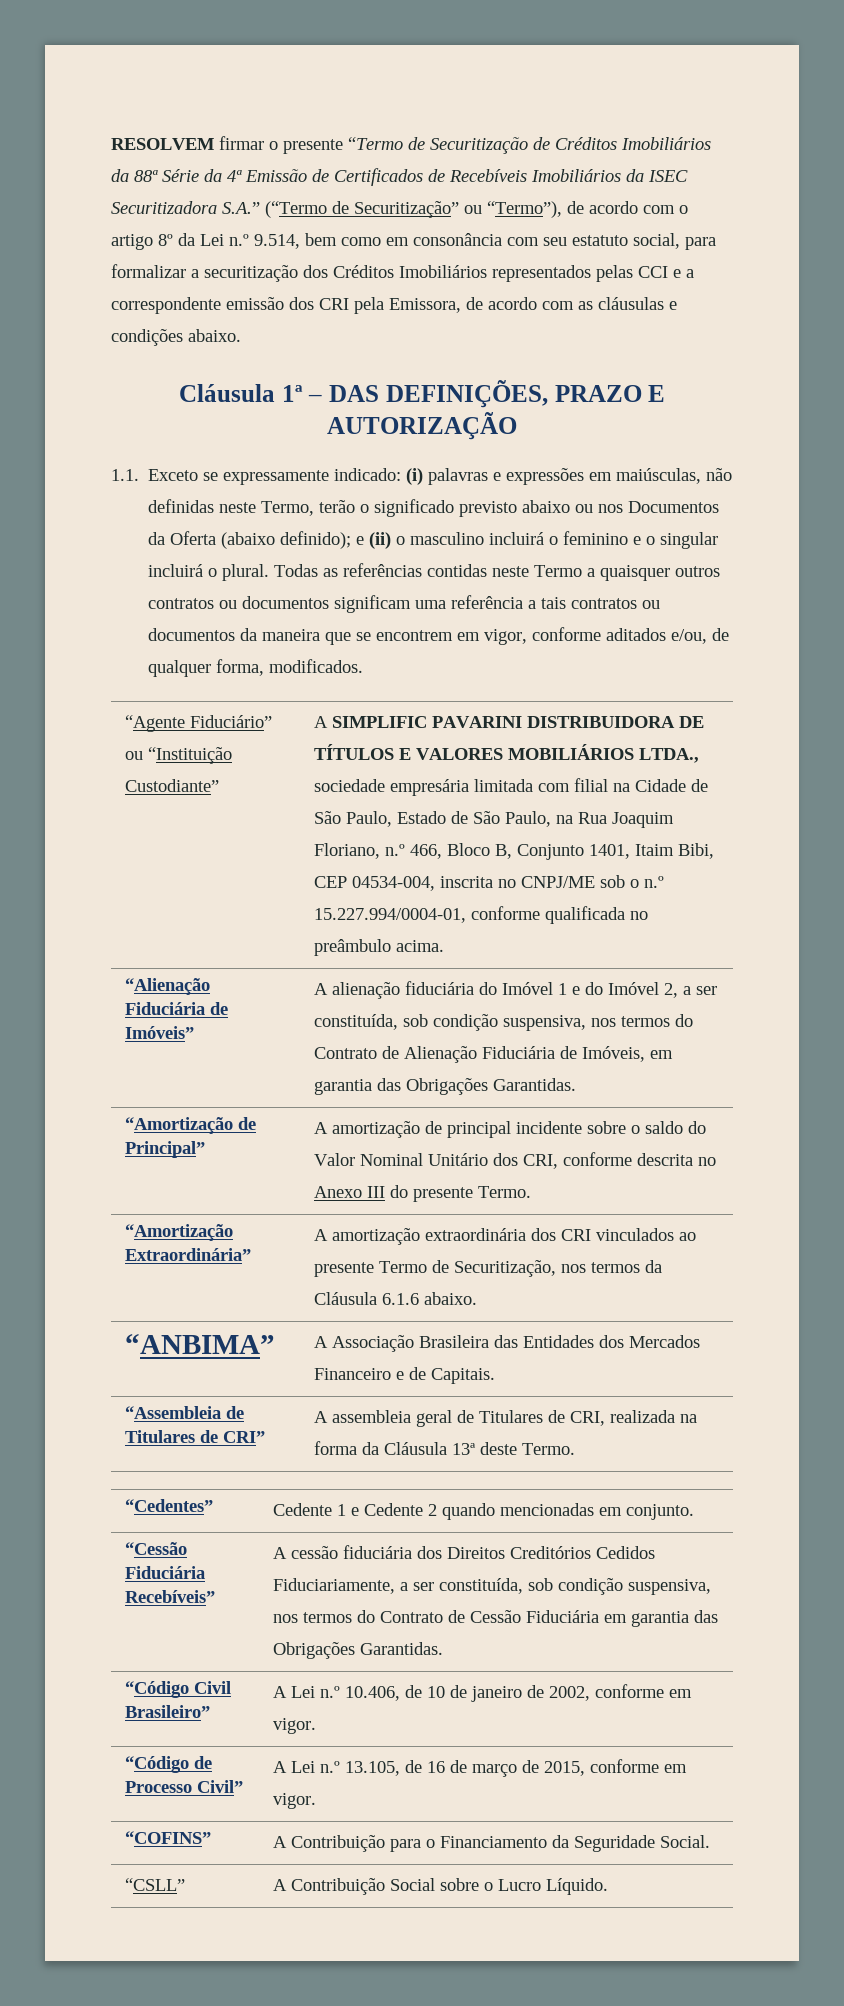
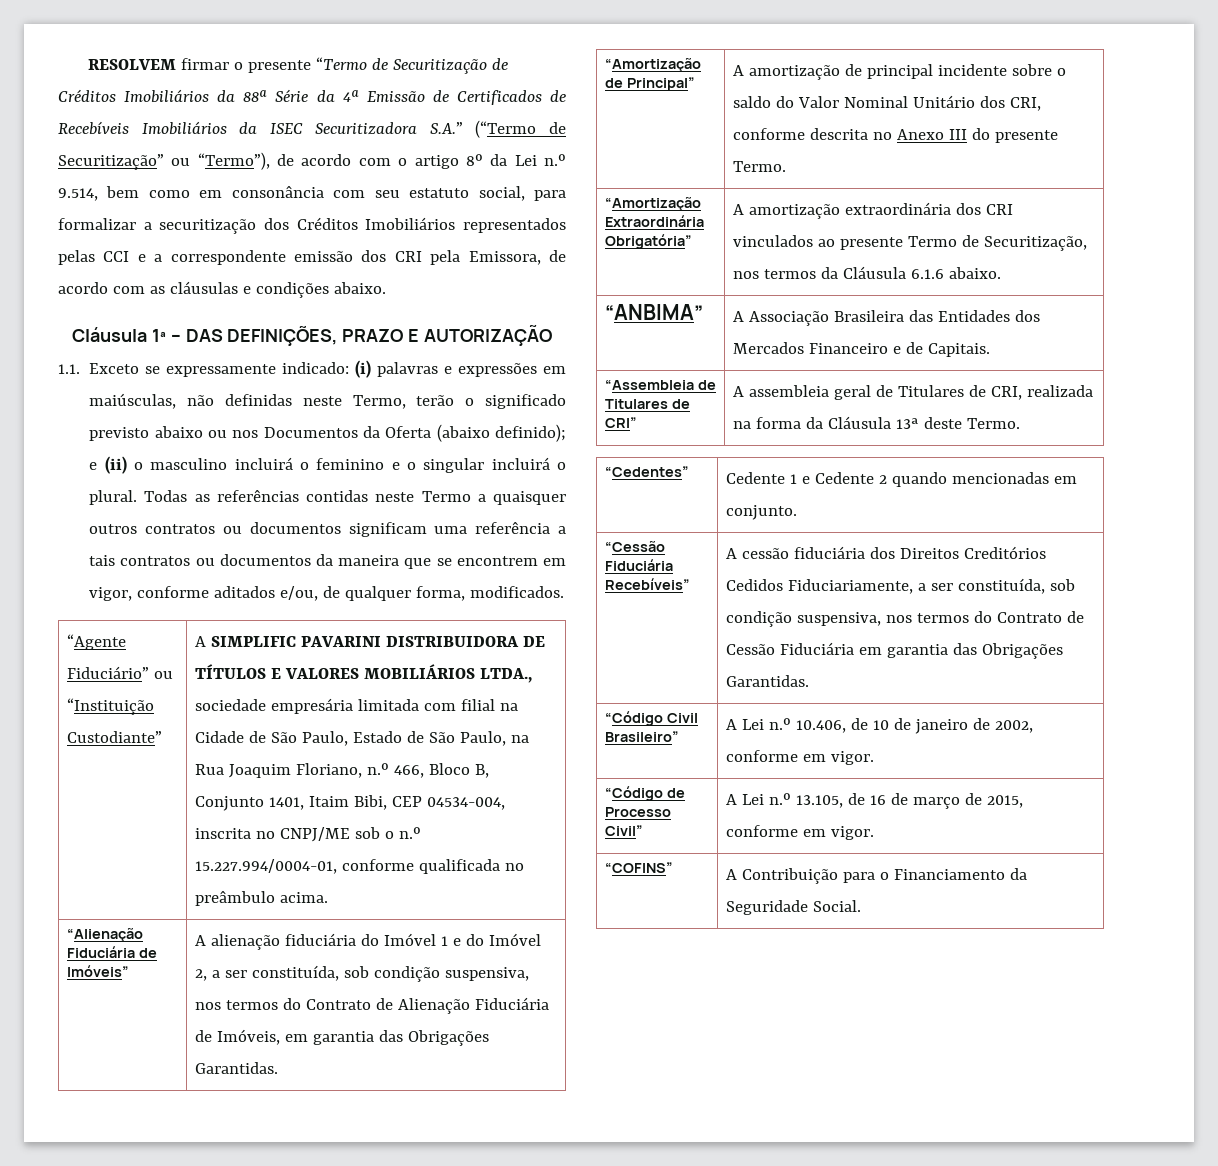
[125,1248,252,1261] Extraordinária” -> [604,215,704,227] [604,234,692,249] Extraordinária Obrigatória”
[125,1878,186,1891] [273,1878,609,1895] // “CSLL” | A Contribuição Social sobre o Lucro Líquido. -> (861, 906) none

